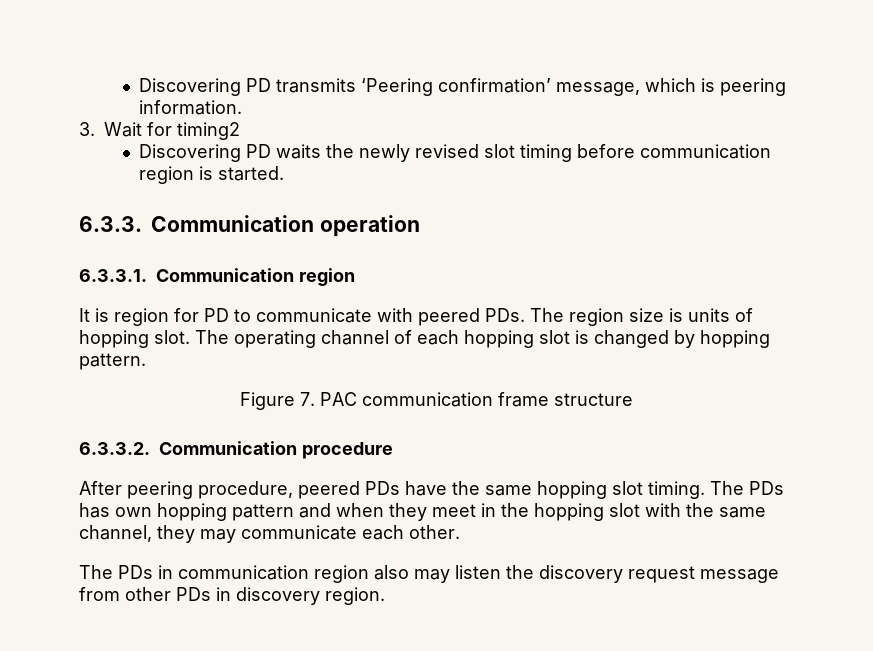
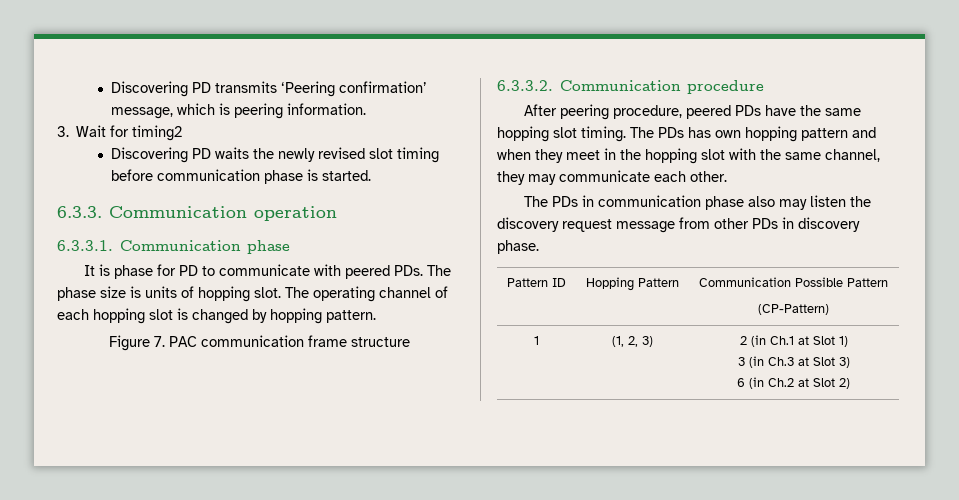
[139,166,195,184] region -> [263,170,303,184] phase
[298,268,355,286] region -> [247,240,291,254] phase
[114,308,169,326] region -> [113,265,153,279] phase
[569,308,624,326] region -> [57,287,96,301] phase
[314,565,369,583] region -> [704,196,744,210] phase
[325,587,385,605] region. -> [497,240,539,254] [507,278,566,287] [585,277,679,291] [699,277,888,287] [758,304,829,315] [534,336,539,345] [611,336,653,347] [739,335,848,347] [737,356,850,368] [737,377,850,389] phase. // Pattern ID | Hopping Pattern | Communication Possible Pattern // (CP-Pattern) // 1 | (1, 2, 3) | 2 (in Ch.1 at Slot 1) // 3 (in Ch.3 at Slot 3) // 6 (in Ch.2 at Slot 2)

